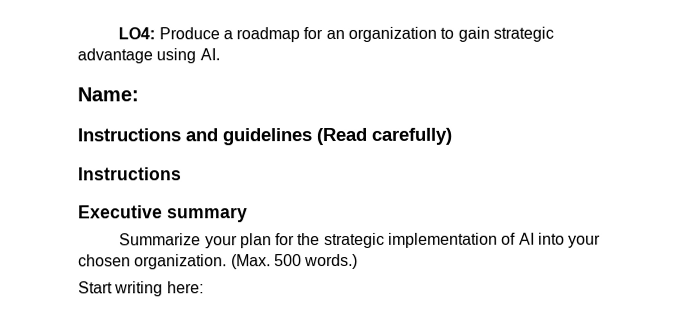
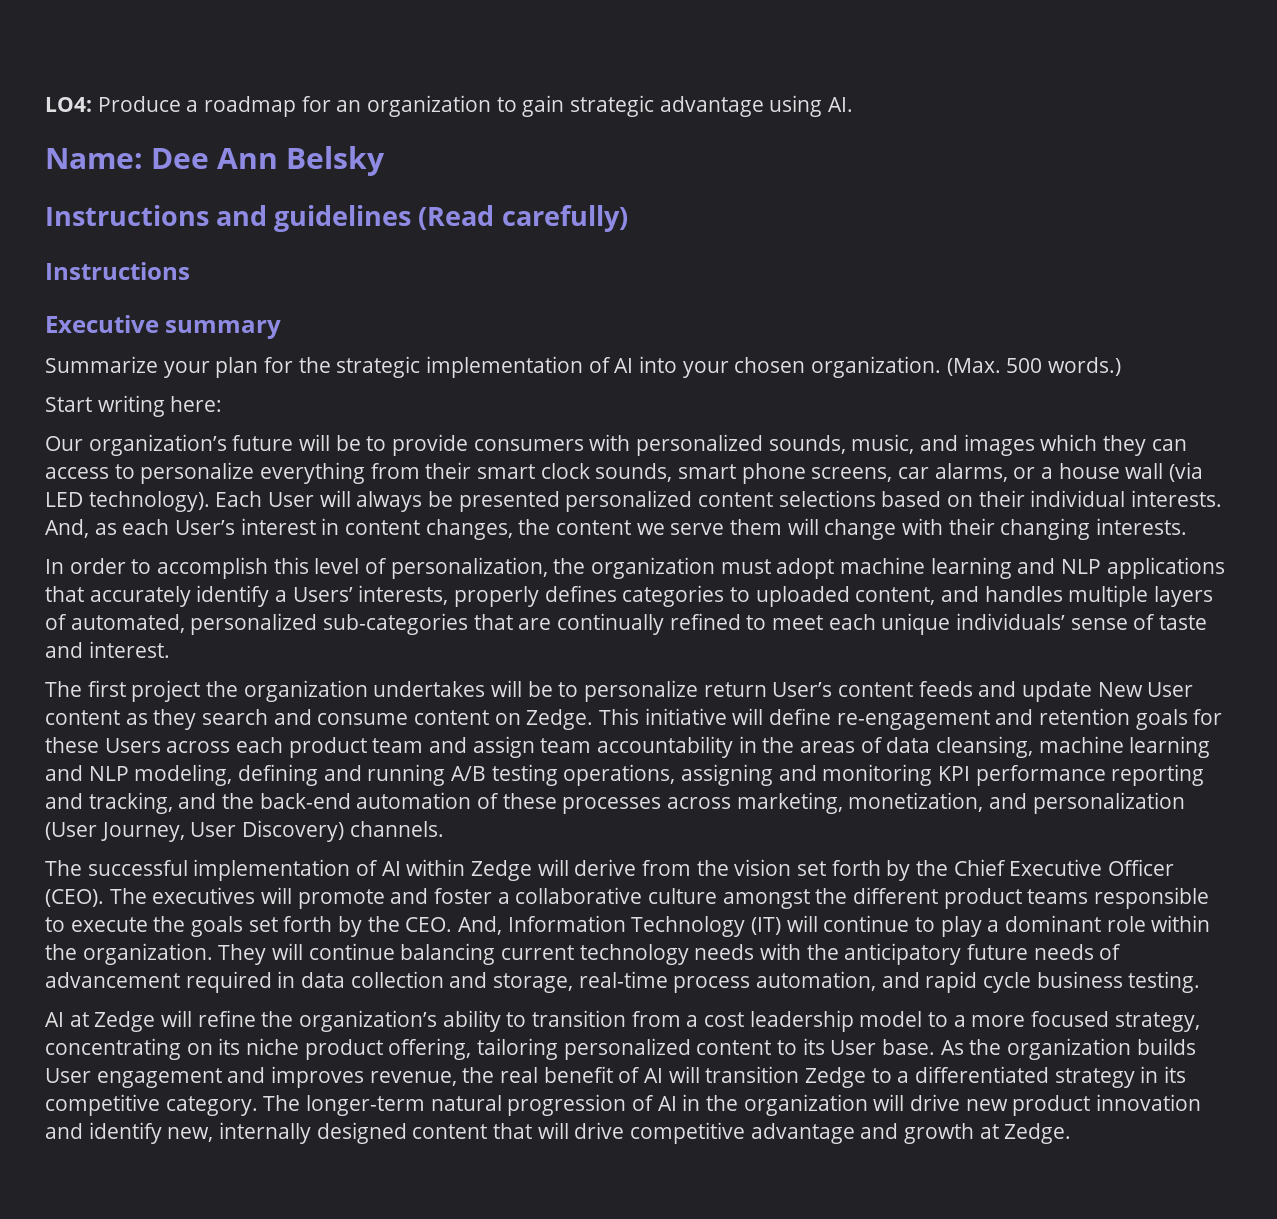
(139, 94) none -> [151,146,385,176] Dee Ann Belsky
(204, 287) none -> [45,434,1187,456] [45,462,1204,484] [45,490,1223,512] [45,518,1188,540] [45,557,1225,579] [45,585,1214,607] [45,613,1208,635] [45,641,170,658] [45,680,1194,702] [45,708,1223,730] [45,736,1211,758] [45,764,1205,786] [45,792,1185,814] [45,820,444,842] [45,859,1175,881] [45,887,1210,909] [45,915,1211,937] [45,943,1122,965] [45,971,1201,993] [45,1010,1200,1032] [45,1038,1196,1060] [45,1066,1187,1088] [45,1094,1202,1116] [45,1122,1072,1144] // Our organization’s future will be to provide consumers with personalized sounds, music, and images which they can access to personalize everything from their smart clock sounds, smart phone screens, car alarms, or a house wall (via LED technology). Each User will always be presented personalized content selections based on their individual interests. And, as each User’s interest in content changes, the content we serve them will change with their changing interests. // In order to accomplish this level of personalization, the organization must adopt machine learning and NLP applications that accurately identify a Users’ interests, properly defines categories to uploaded content, and handles multiple layers of automated, personalized sub-categories that are continually refined to meet each unique individuals’ sense of taste and interest. // The first project the organization undertakes will be to personalize return User’s content feeds and update New User content as they search and consume content on Zedge. This initiative will define re-engagement and retention goals for these Users across each product team and assign team accountability in the areas of data cleansing, machine learning and NLP modeling, defining and running A/B testing operations, assigning and monitoring KPI performance reporting and tracking, and the back-end automation of these processes across marketing, monetization, and personalization (User Journey, User Discovery) channels. // The successful implementation of AI within Zedge will derive from the vision set forth by the Chief Executive Officer (CEO). The executives will promote and foster a collaborative culture amongst the different product teams responsible to execute the goals set forth by the CEO. And, Information Technology (IT) will continue to play a dominant role within the organization. They will continue balancing current technology needs with the anticipatory future needs of advancement required in data collection and storage, real-time process automation, and rapid cycle business testing. // AI at Zedge will refine the organization’s ability to transition from a cost leadership model to a more focused strategy, concentrating on its niche product offering, tailoring personalized content to its User base. As the organization builds User engagement and improves revenue, the real benefit of AI will transition Zedge to a differentiated strategy in its competitive category. The longer-term natural progression of AI in the organization will drive new product innovation and identify new, internally designed content that will drive competitive advantage and growth at Zedge.

